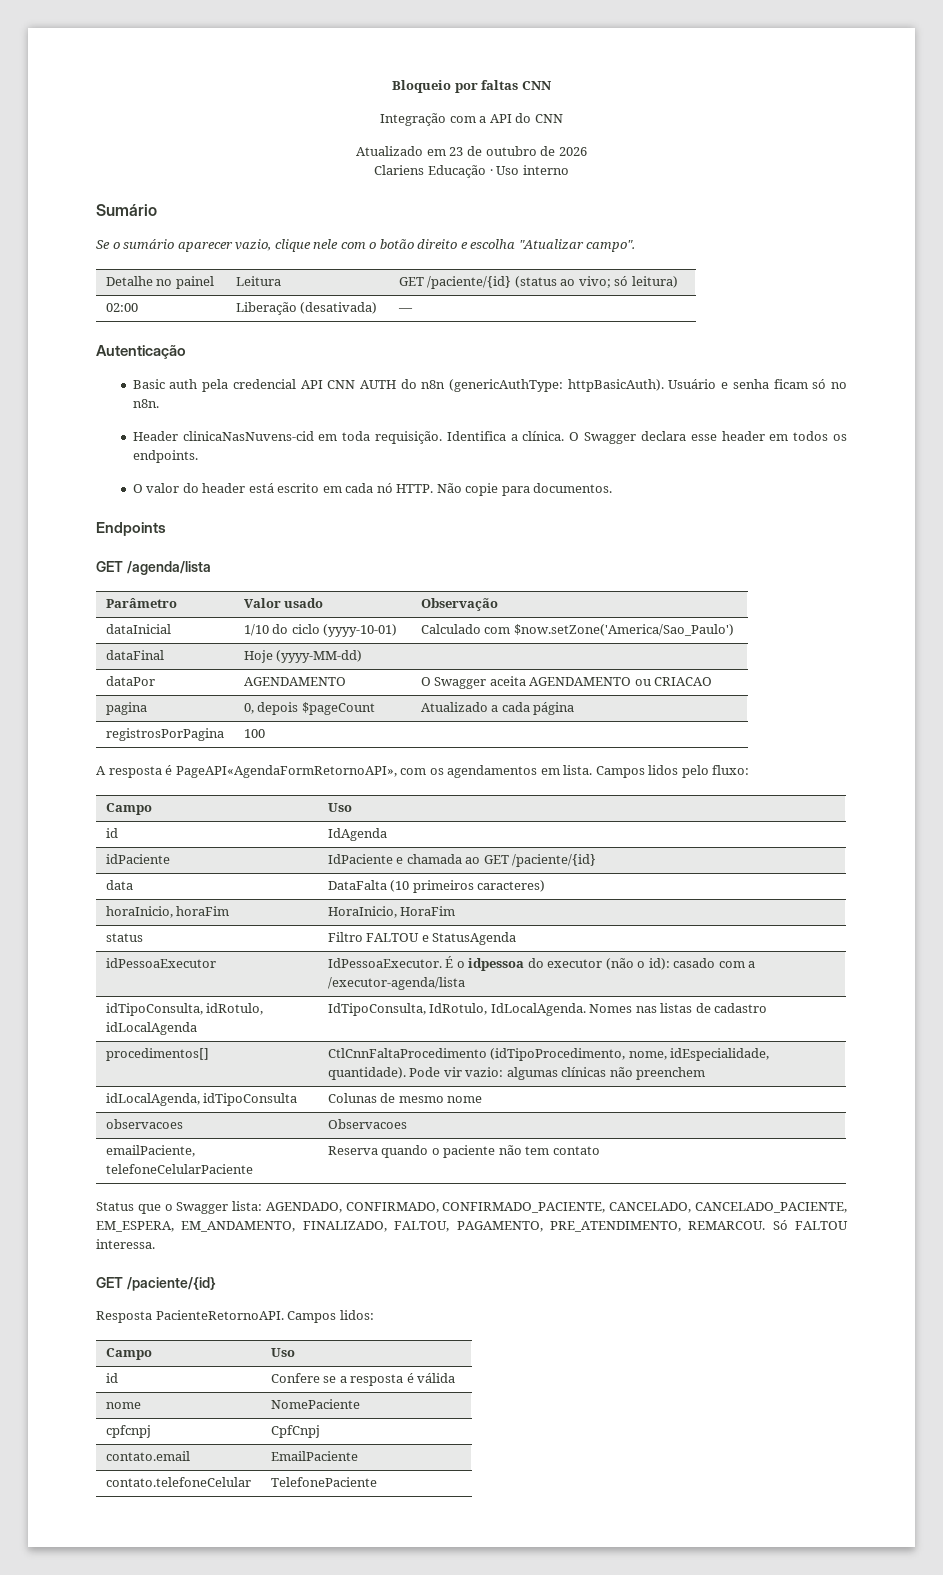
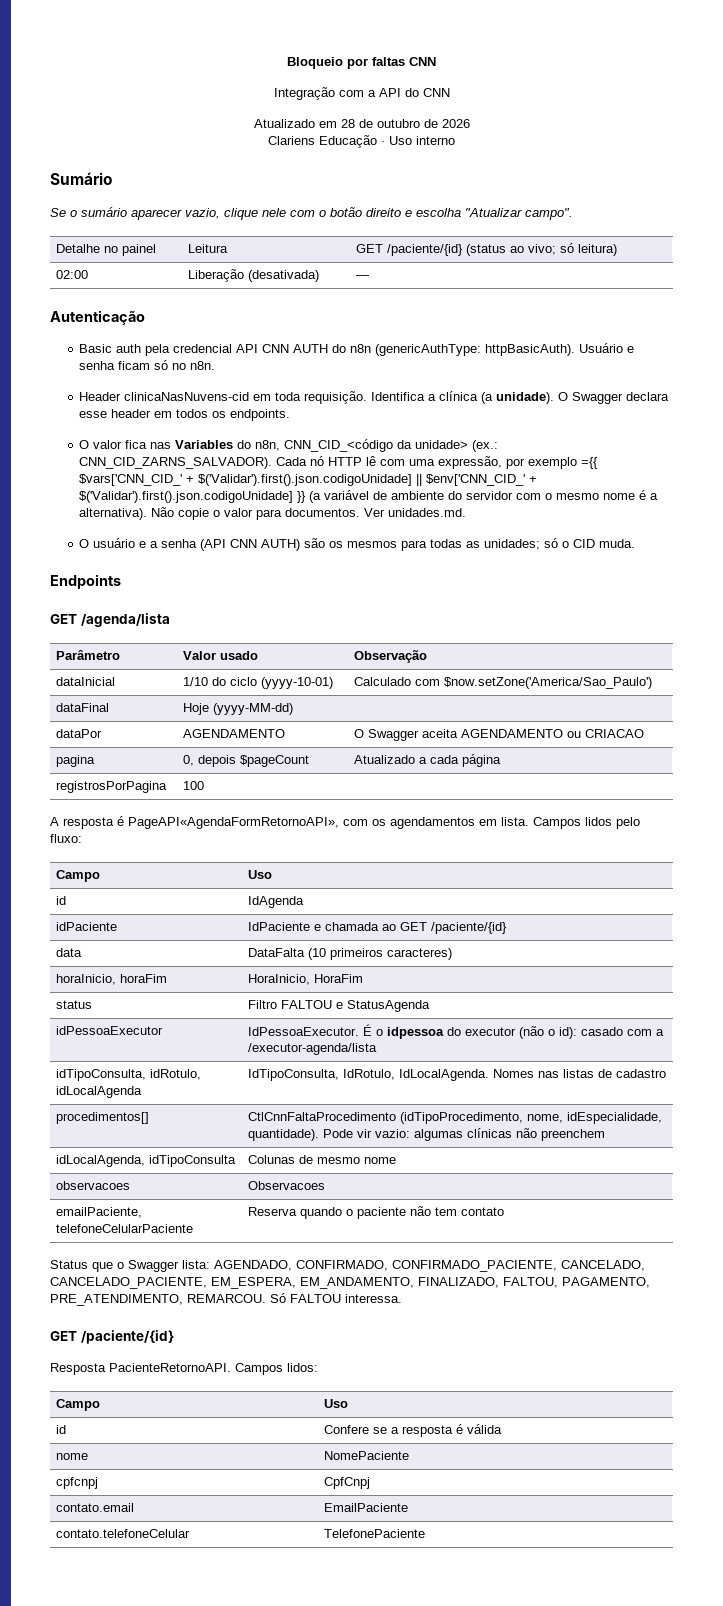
[449,147,464,156] 23 -> [340,119,355,128] 28
[522,431,565,441] clínica. -> [439,391,555,404] clínica (a unidade).
[182,483,613,496] do header está escrito em cada nó HTTP. Não copie para documentos. -> [125,439,499,452] [79,456,599,469] [79,474,538,486] [79,490,659,503] [79,507,467,520] [79,538,636,551] fica nas Variables do n8n, CNN_CID_<código da unidade> (ex.: CNN_CID_ZARNS_SALVADOR). Cada nó HTTP lê com uma expressão, por exemplo ={{ $vars['CNN_CID_' + $('Validar').first().json.codigoUnidade] || $env['CNN_CID_' + $('Validar').first().json.codigoUnidade] }} (a variável de ambiente do servidor com o mesmo nome é a alternativa). Não copie o valor para documentos. Ver unidades.md. // O usuário e a senha (API CNN AUTH) são os mesmos para todas as unidades; só o CID muda.

